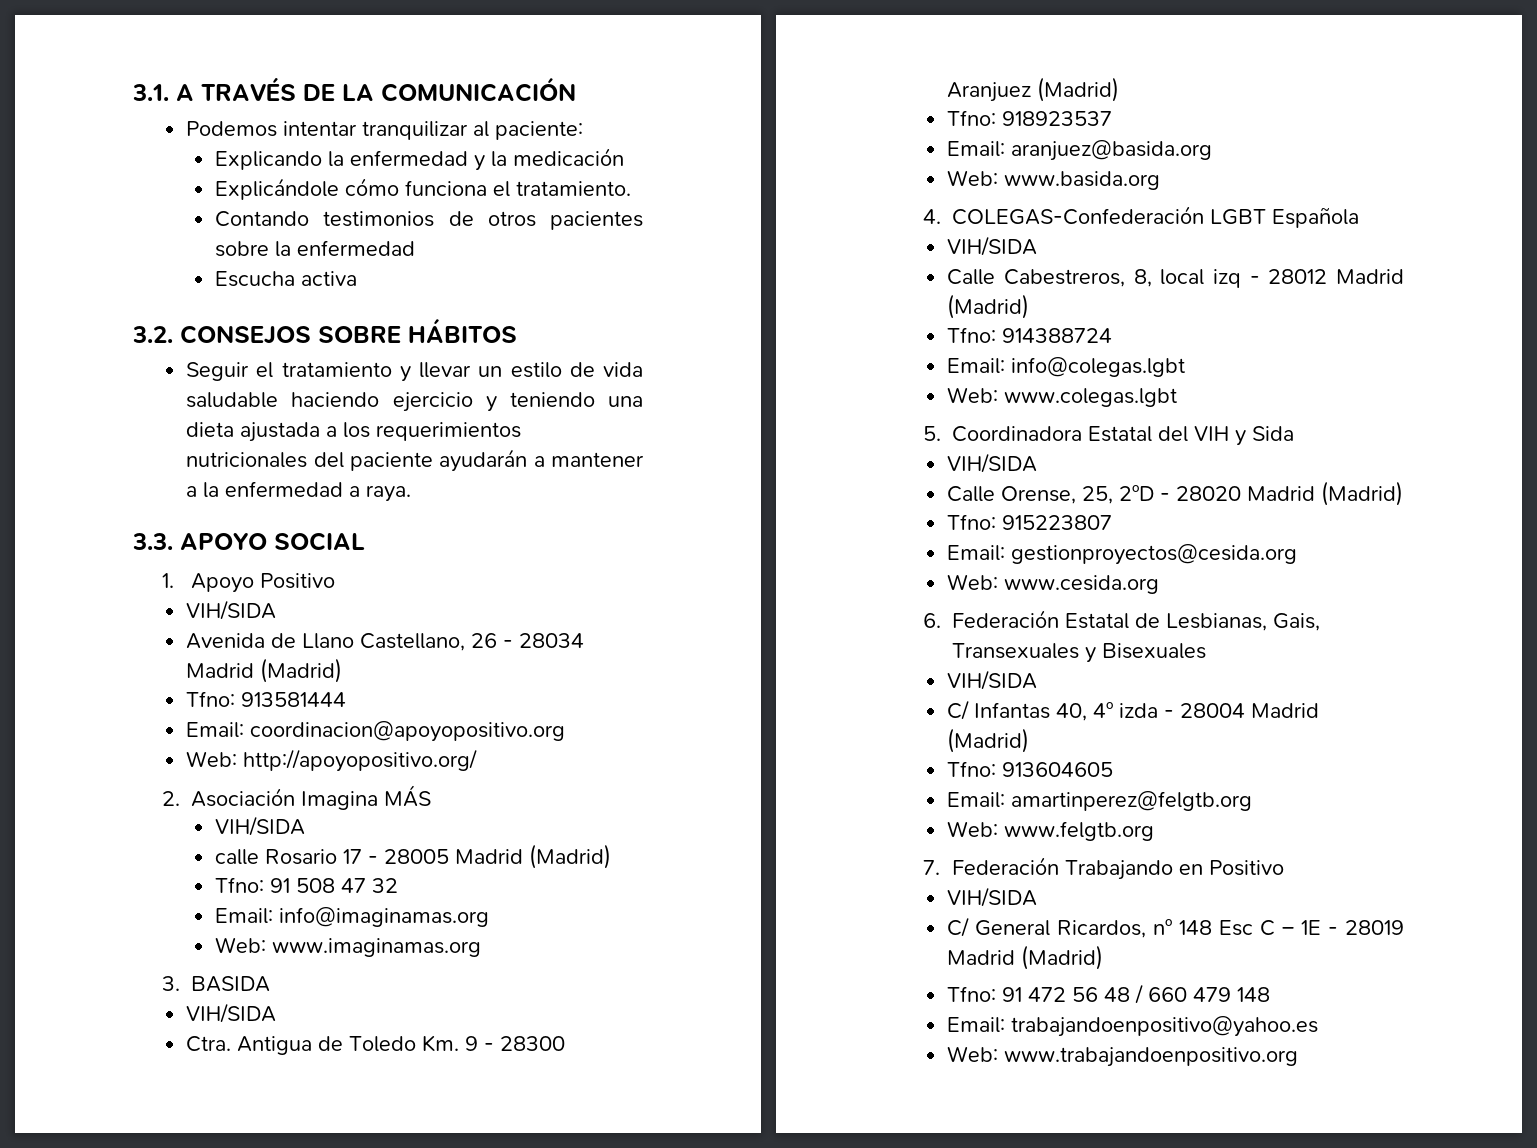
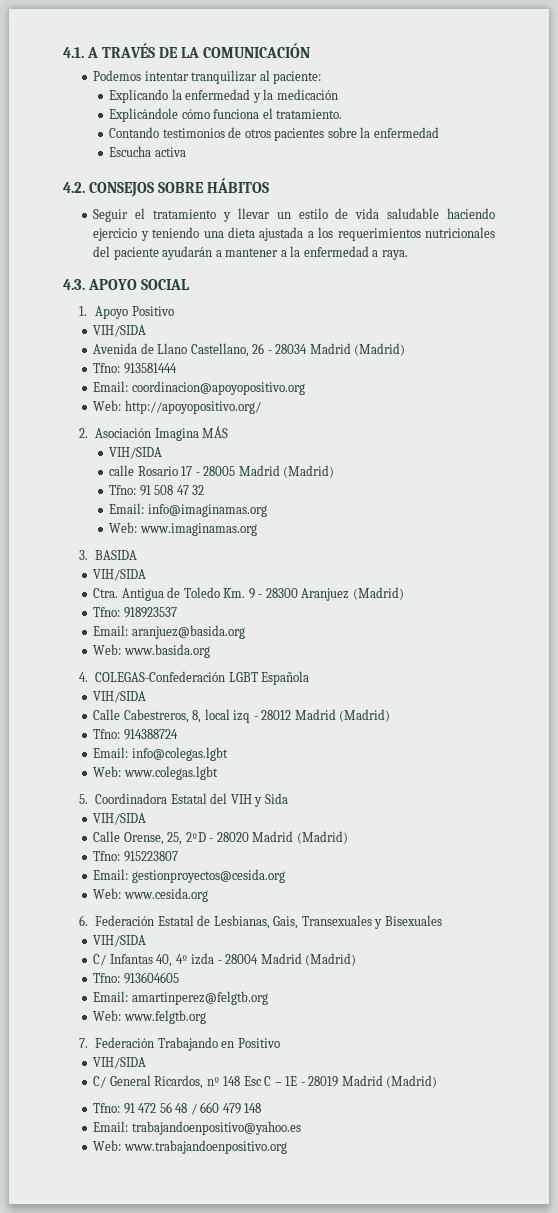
[132,84,169,101] 3.1. -> [63,47,84,58] 4.1.
[132,326,173,343] 3.2. -> [63,182,85,193] 4.2.
[132,533,173,550] 3.3. -> [63,279,85,290] 4.3.

